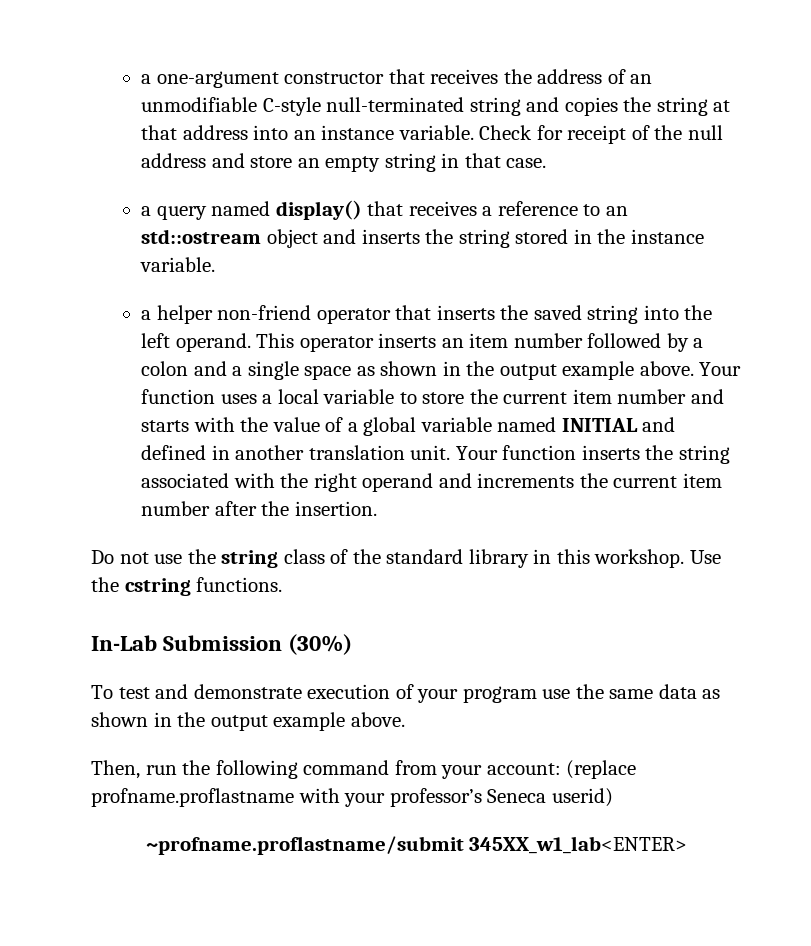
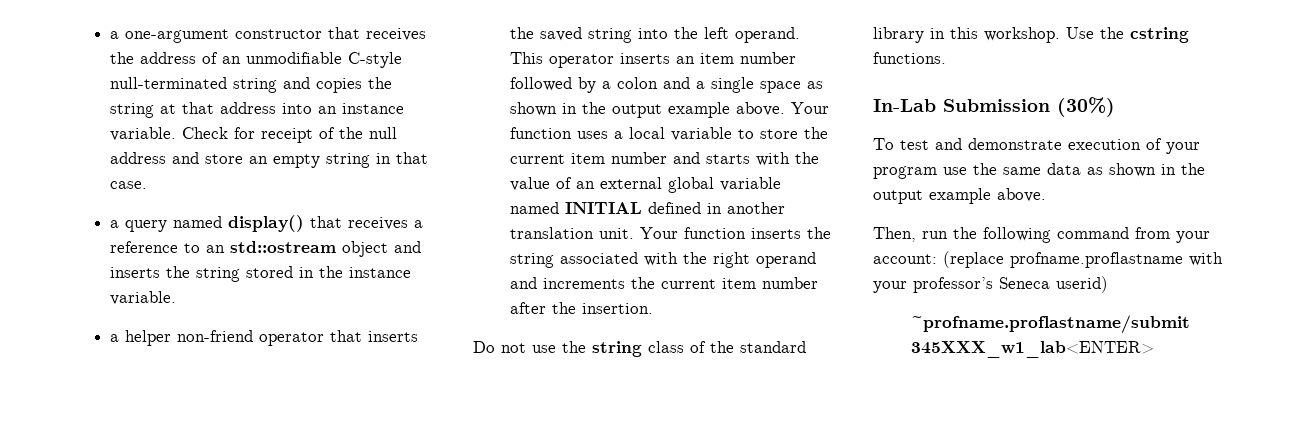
[347,422,358,432] a -> [576,177,663,189] an external
[642,417,676,432] and -> (643, 208) none
[469,836,688,854] 345XX_w1_lab<ENTER> -> [910,341,1154,358] 345XXX_w1_lab<ENTER>

